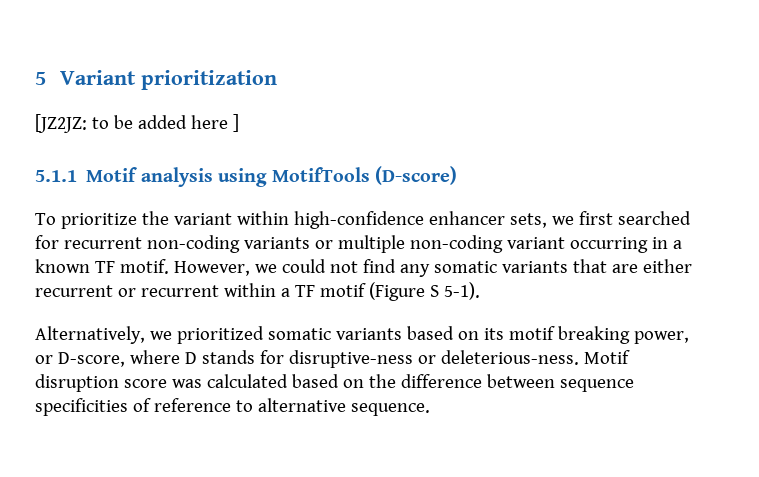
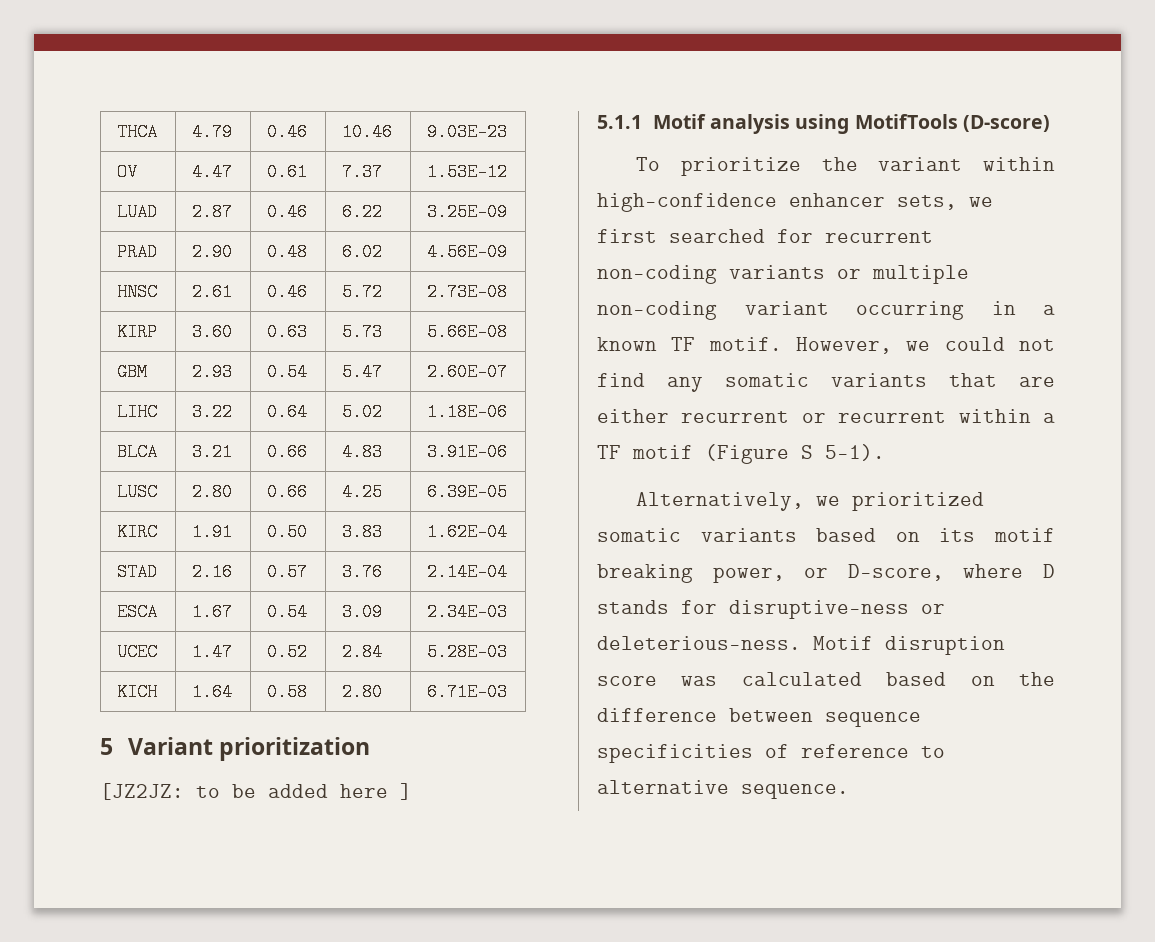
(35, 78) none -> [117,123,158,141] [192,123,233,141] [267,123,308,141] [342,123,393,141] [427,123,508,141] [117,163,138,181] [192,163,233,181] [267,163,308,181] [342,163,383,181] [427,163,508,181] [117,203,158,221] [192,203,233,221] [267,203,308,221] [342,203,383,221] [427,203,508,221] [117,243,158,261] [192,243,233,261] [267,243,308,261] [342,243,383,261] [427,243,508,261] [117,283,158,301] [192,283,233,301] [267,283,308,301] [342,283,383,301] [427,283,508,301] [117,323,158,341] [192,323,233,341] [267,323,308,341] [342,323,383,341] [427,323,508,341] [117,363,148,381] [192,363,233,381] [267,363,308,381] [342,363,383,381] [427,363,508,381] [117,403,158,421] [192,403,233,421] [267,403,308,421] [342,403,383,421] [427,403,508,421] [117,443,158,461] [192,443,233,461] [267,443,308,461] [342,443,383,461] [427,443,508,461] [117,483,158,501] [192,483,233,501] [267,483,308,501] [342,483,383,501] [427,483,508,501] [117,523,158,541] [192,523,233,541] [267,523,308,541] [342,523,383,541] [427,523,508,541] [117,563,158,581] [192,563,233,581] [267,563,308,581] [342,563,383,581] [427,563,508,581] [117,603,158,621] [192,603,233,621] [267,603,308,621] [342,603,383,621] [427,603,508,621] [117,643,158,661] [192,643,233,661] [267,643,308,661] [342,643,383,661] [427,643,508,661] [117,683,158,701] [192,683,233,701] [267,683,308,701] [342,683,383,701] [427,683,508,701] THCA | 4.79 | 0.46 | 10.46 | 9.03E-23 // OV | 4.47 | 0.61 | 7.37 | 1.53E-12 // LUAD | 2.87 | 0.46 | 6.22 | 3.25E-09 // PRAD | 2.90 | 0.48 | 6.02 | 4.56E-09 // HNSC | 2.61 | 0.46 | 5.72 | 2.73E-08 // KIRP | 3.60 | 0.63 | 5.73 | 5.66E-08 // GBM | 2.93 | 0.54 | 5.47 | 2.60E-07 // LIHC | 3.22 | 0.64 | 5.02 | 1.18E-06 // BLCA | 3.21 | 0.66 | 4.83 | 3.91E-06 // LUSC | 2.80 | 0.66 | 4.25 | 6.39E-05 // KIRC | 1.91 | 0.50 | 3.83 | 1.62E-04 // STAD | 2.16 | 0.57 | 3.76 | 2.14E-04 // ESCA | 1.67 | 0.54 | 3.09 | 2.34E-03 // UCEC | 1.47 | 0.52 | 2.84 | 5.28E-03 // KICH | 1.64 | 0.58 | 2.80 | 6.71E-03 //

